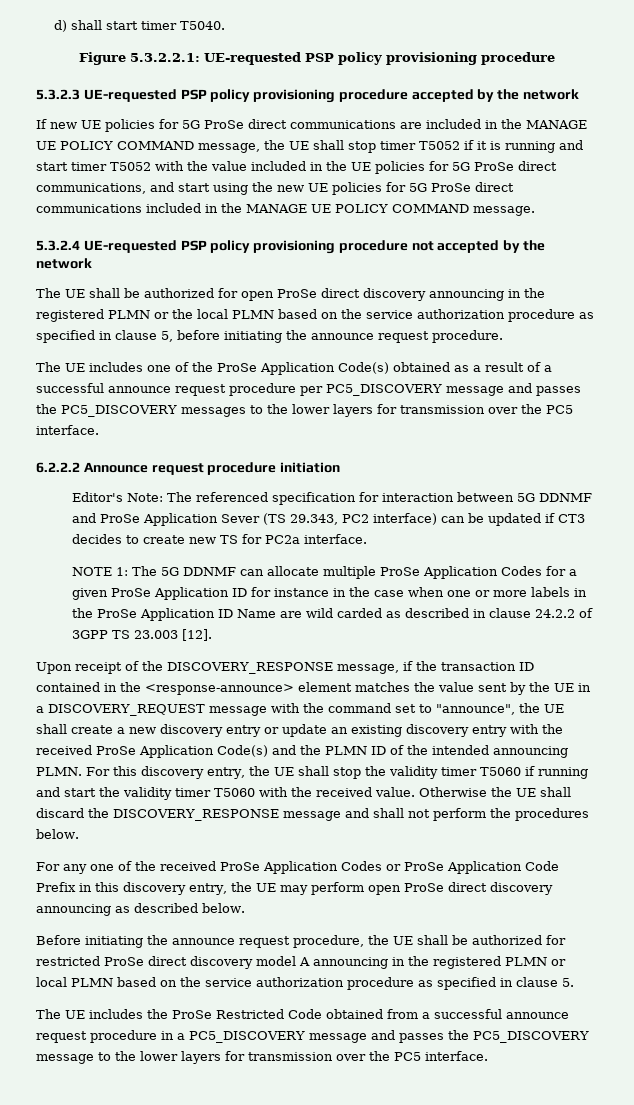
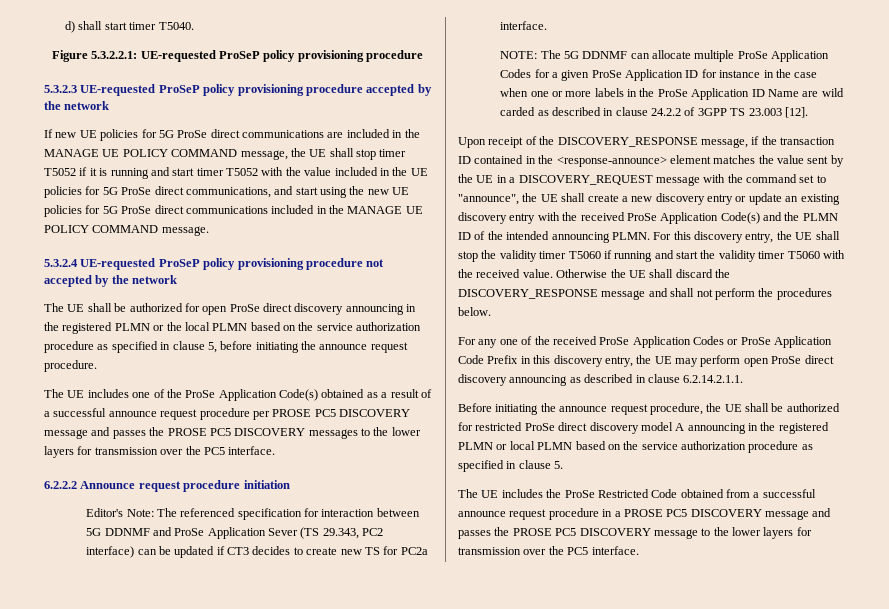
[305,53,334,62] PSP -> [219,51,260,59] ProSeP
[180,89,207,100] PSP -> [158,85,200,93] ProSeP
[180,240,207,251] PSP -> [158,259,200,267] ProSeP
[326,383,581,396] [36,404,177,417] PC5_DISCOVERY message and passes the PC5_DISCOVERY -> [272,409,410,417] [44,427,306,439] PROSE PC5 DISCOVERY message and passes the PROSE PC5 DISCOVERY
[71,567,128,576] NOTE 1: -> [500,51,538,59] NOTE:
[202,903,245,913] below. -> [635,374,744,383] in clause 6.2.14.2.1.1.
[189,1030,589,1043] PC5_DISCOVERY message and passes the PC5_DISCOVERY -> [623,508,832,520] [458,527,651,539] PROSE PC5 DISCOVERY message and passes the PROSE PC5 DISCOVERY

